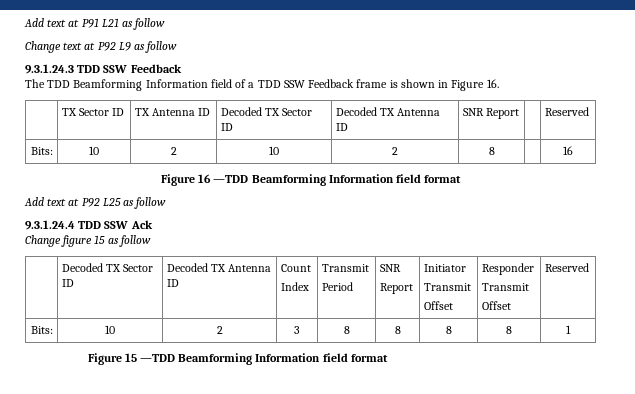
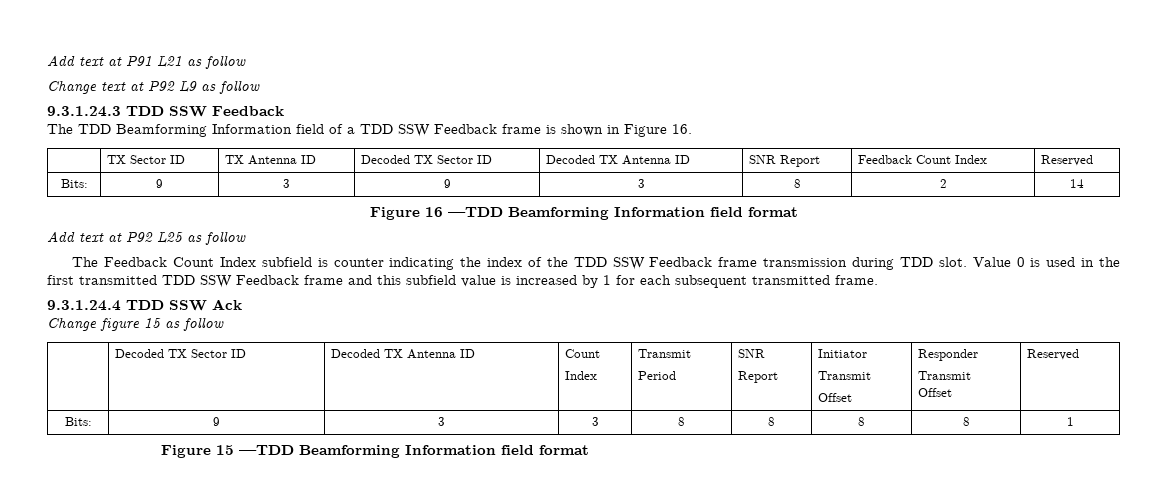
[544,107,589,116] [30,147,53,155] [89,146,99,155] [170,147,177,155] [269,146,279,155] [392,147,398,155] [488,147,495,155] [563,146,573,155] | Reserved // Bits: | 10 | 2 | 10 | 2 | 8 | | 16 -> [858,155,988,164] [1041,155,1094,166] [60,179,88,188] [156,179,163,188] [283,179,290,188] [443,179,451,188] [637,179,645,188] [793,179,801,188] [939,179,947,188] [1070,179,1084,188] Feedback Count Index | Reserved // Bits: | 9 | 3 | 9 | 3 | 8 | 2 | 14
(167, 203) none -> [72,257,1120,270] [47,275,878,288] // The Feedback Count Index subfield is counter indicating the index of the TDD SSW Feedback frame transmission during TDD slot. Value 0 is used in the first transmitted TDD SSW Feedback frame and this subfield value is increased by 1 for each subsequent transmitted frame.
[105,325,115,334] [216,326,223,334] 10 | 2 -> [213,417,220,426] [438,417,445,426] 9 | 3

